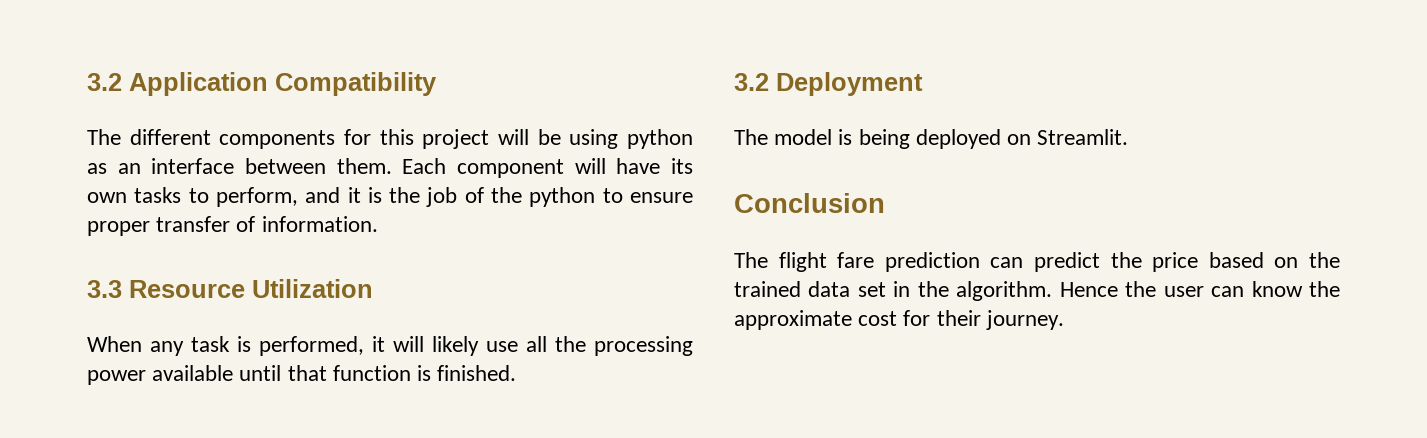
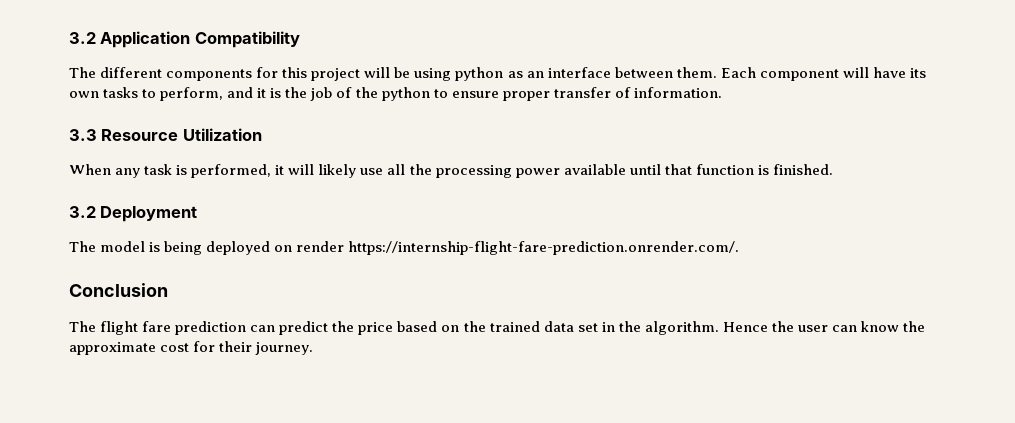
[1037,129,1129,145] Streamlit. -> [296,241,740,255] render https://internship-flight-fare-prediction.onrender.com/.

